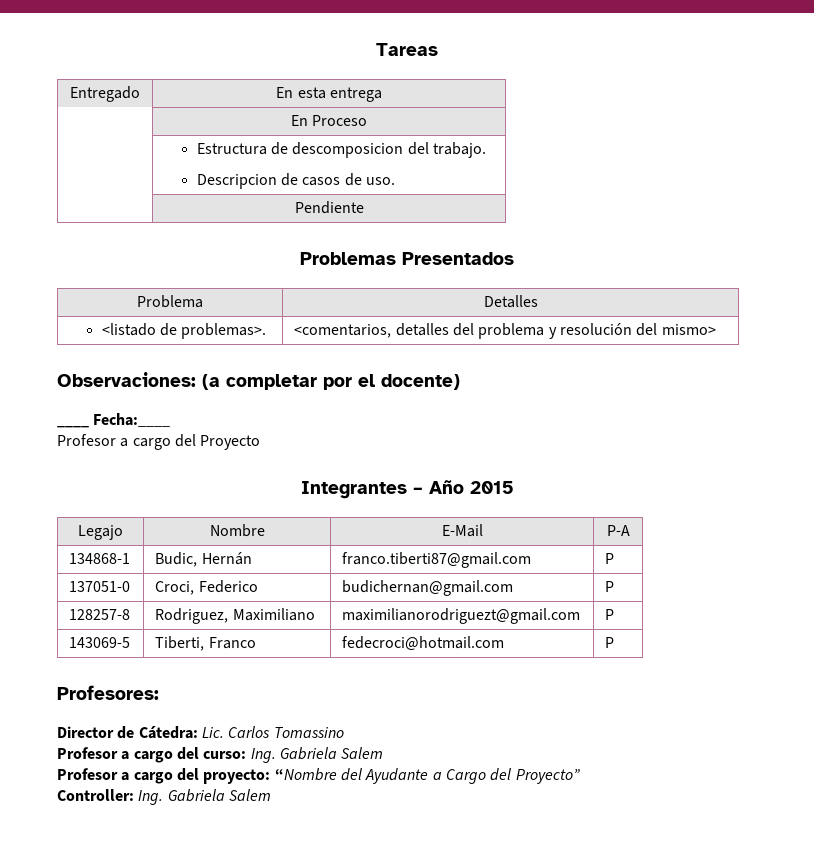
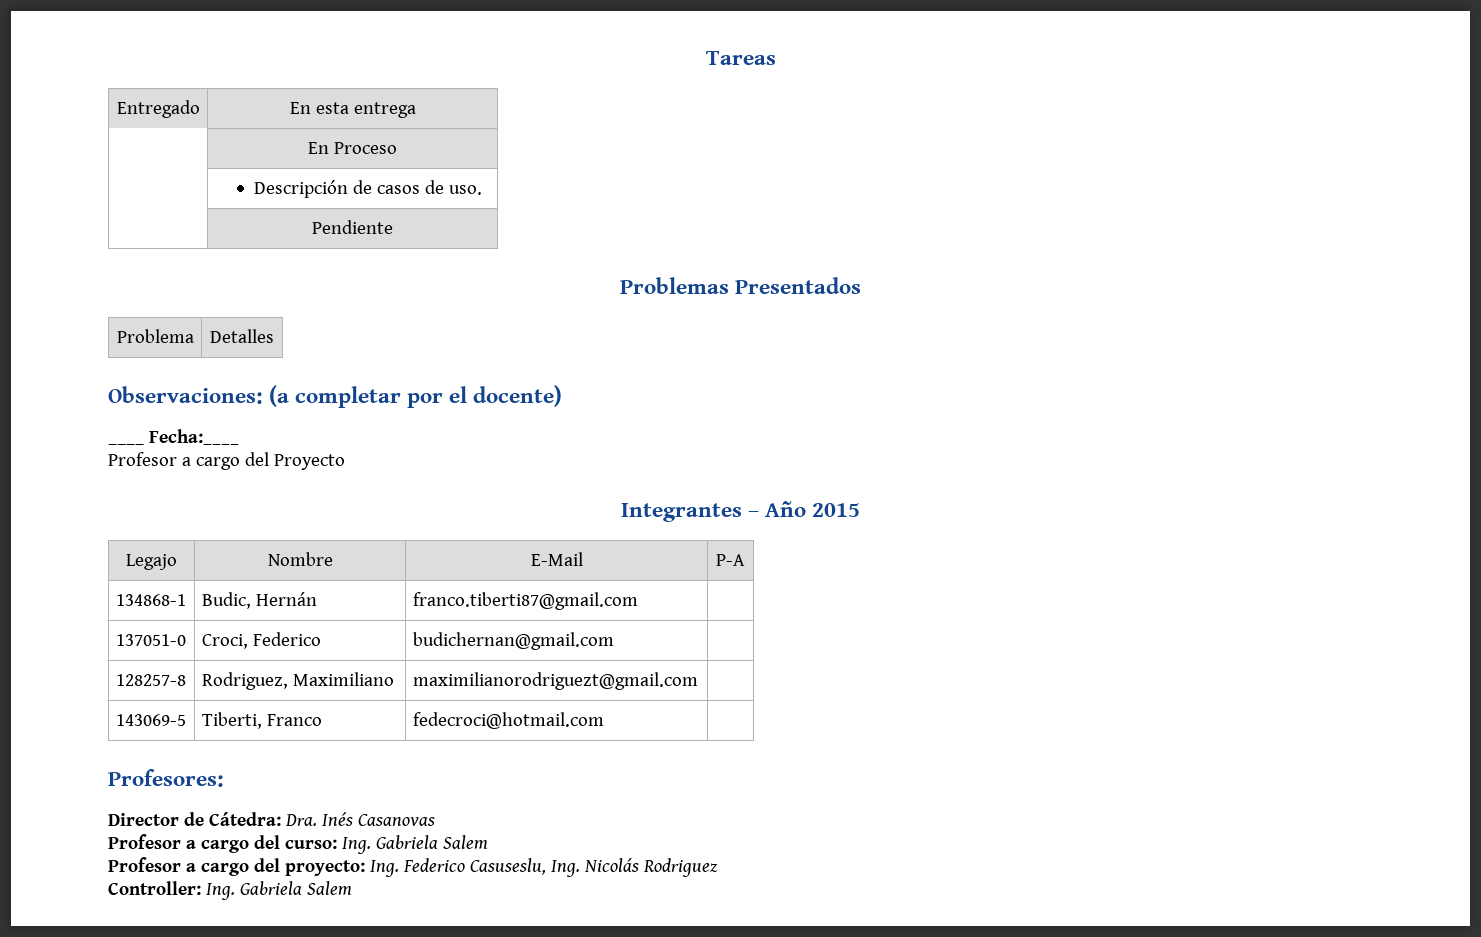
[196,142,487,158] [196,174,277,189] Estructura de descomposicion del trabajo. // Descripcion -> [253,180,348,198] Descripción
[101,323,267,339] [294,323,716,339] // <listado de problemas>. | <comentarios, detalles del problema y resolución del mismo> -> (274, 336) none
[605,553,615,564] P -> (638, 601) none
[605,581,615,592] P -> (614, 641) none
[605,609,615,620] P -> (698, 681) none
[605,637,615,648] P -> (604, 720) none
[201,726,344,738] Lic. Carlos Tomassino -> [284,812,435,826] Dra. Inés Casanovas
[274,768,580,784] “Nombre del Ayudante a Cargo del Proyecto” -> [369,858,718,877] Ing. Federico Casuseslu, Ing. Nicolás Rodriguez

